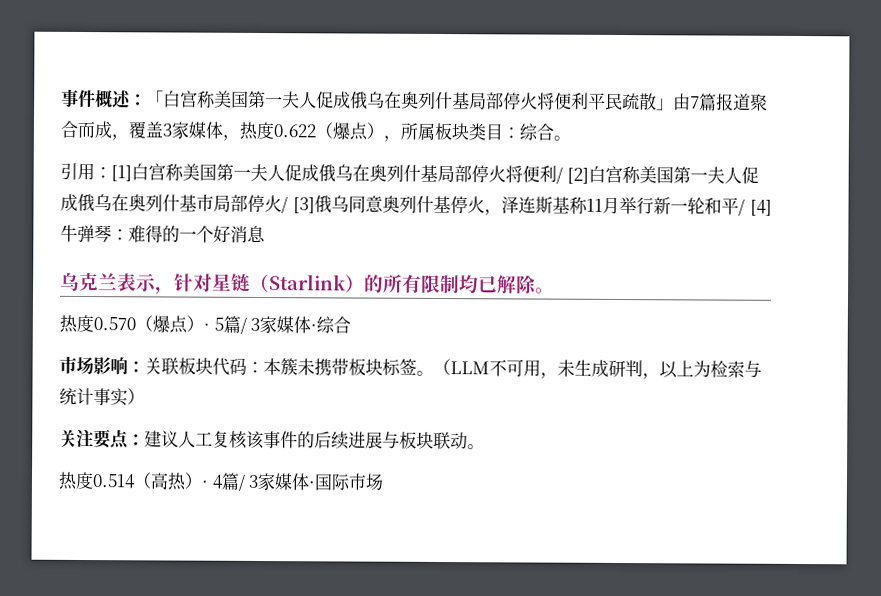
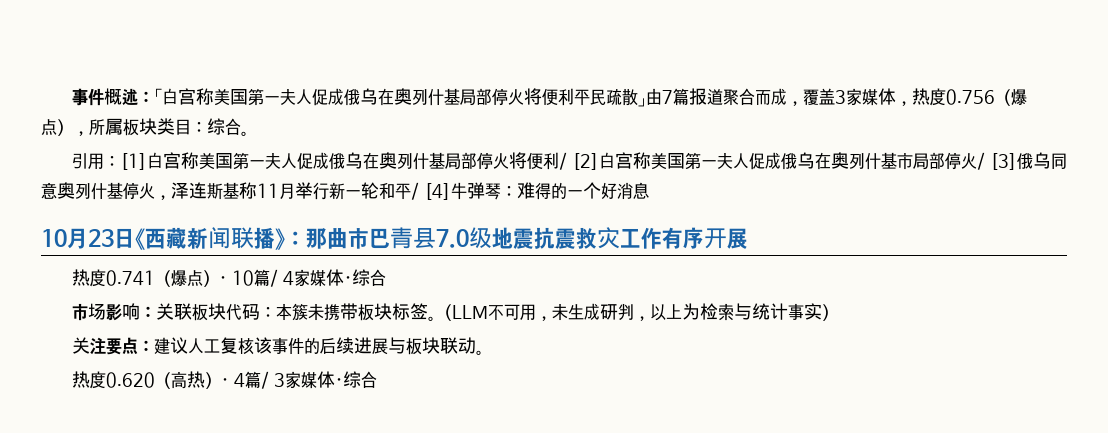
[273,124,316,138] 0.622 -> [945,89,995,105] 0.756
[60,272,555,295] [59,314,136,333] 乌克兰表示，针对星链（Starlink）的所有限制均已解除。 // 热度0.570 -> [41,227,748,250] [71,269,155,287] 10月23日《西藏新闻联播》：那曲市巴青县7.0级地震抗震救灾工作有序开展 // 热度0.741
[213,315,261,334] 5篇/ 3 -> [231,269,294,287] 10篇/ 4
[92,474,136,489] 0.514 -> [105,372,155,388] 0.620
[314,473,385,491] 国际市场 -> [342,371,377,389] 综合

